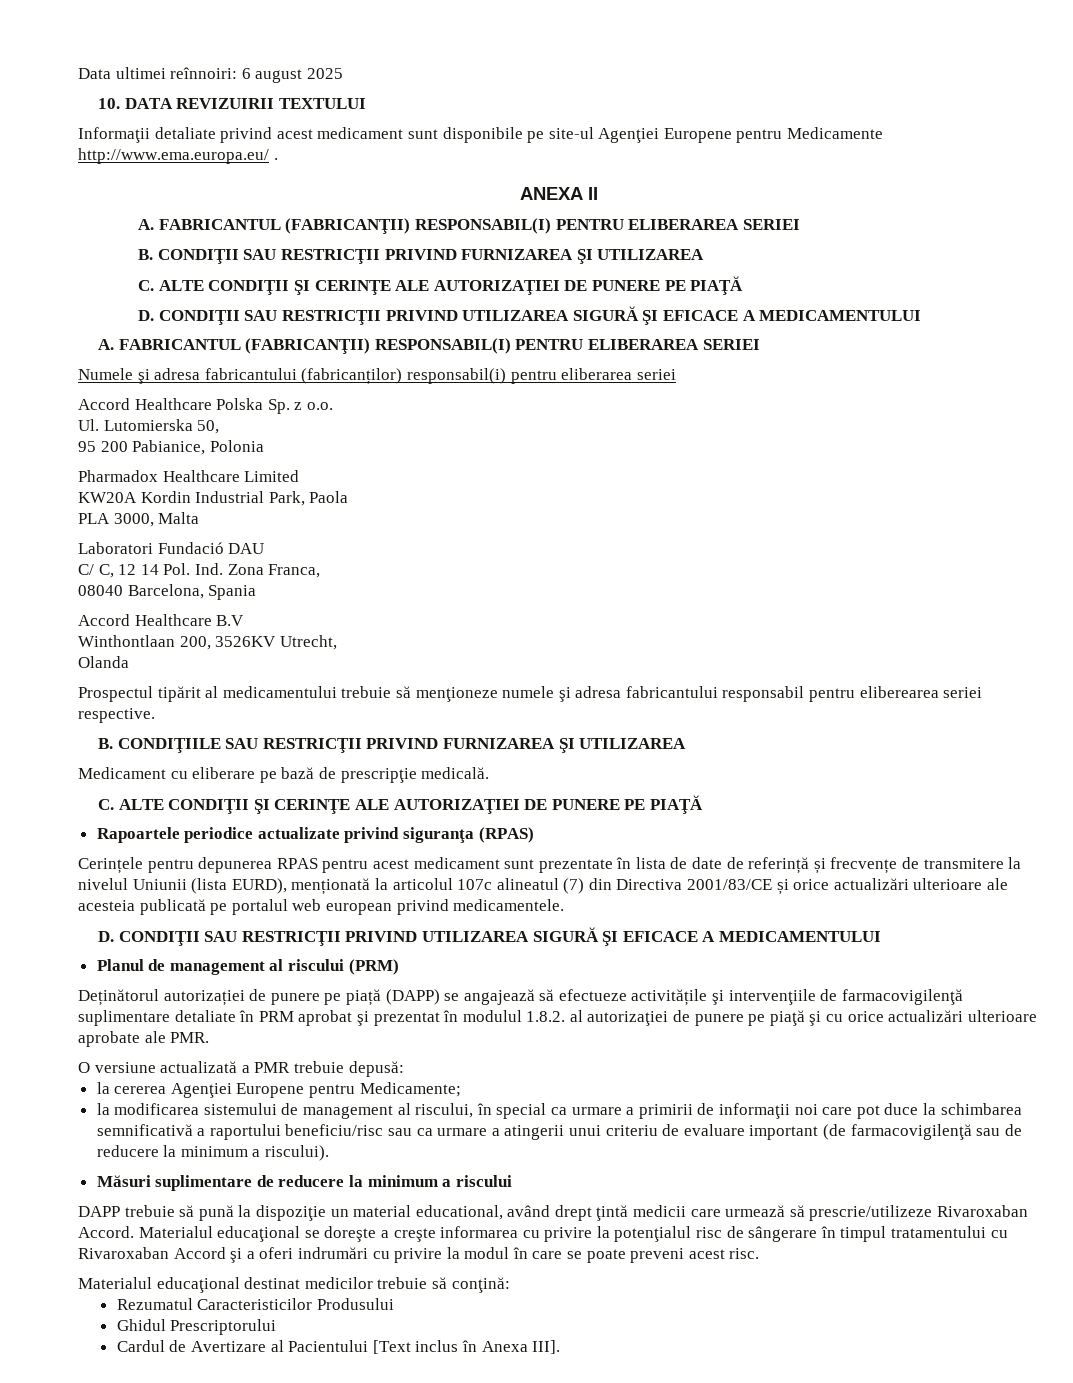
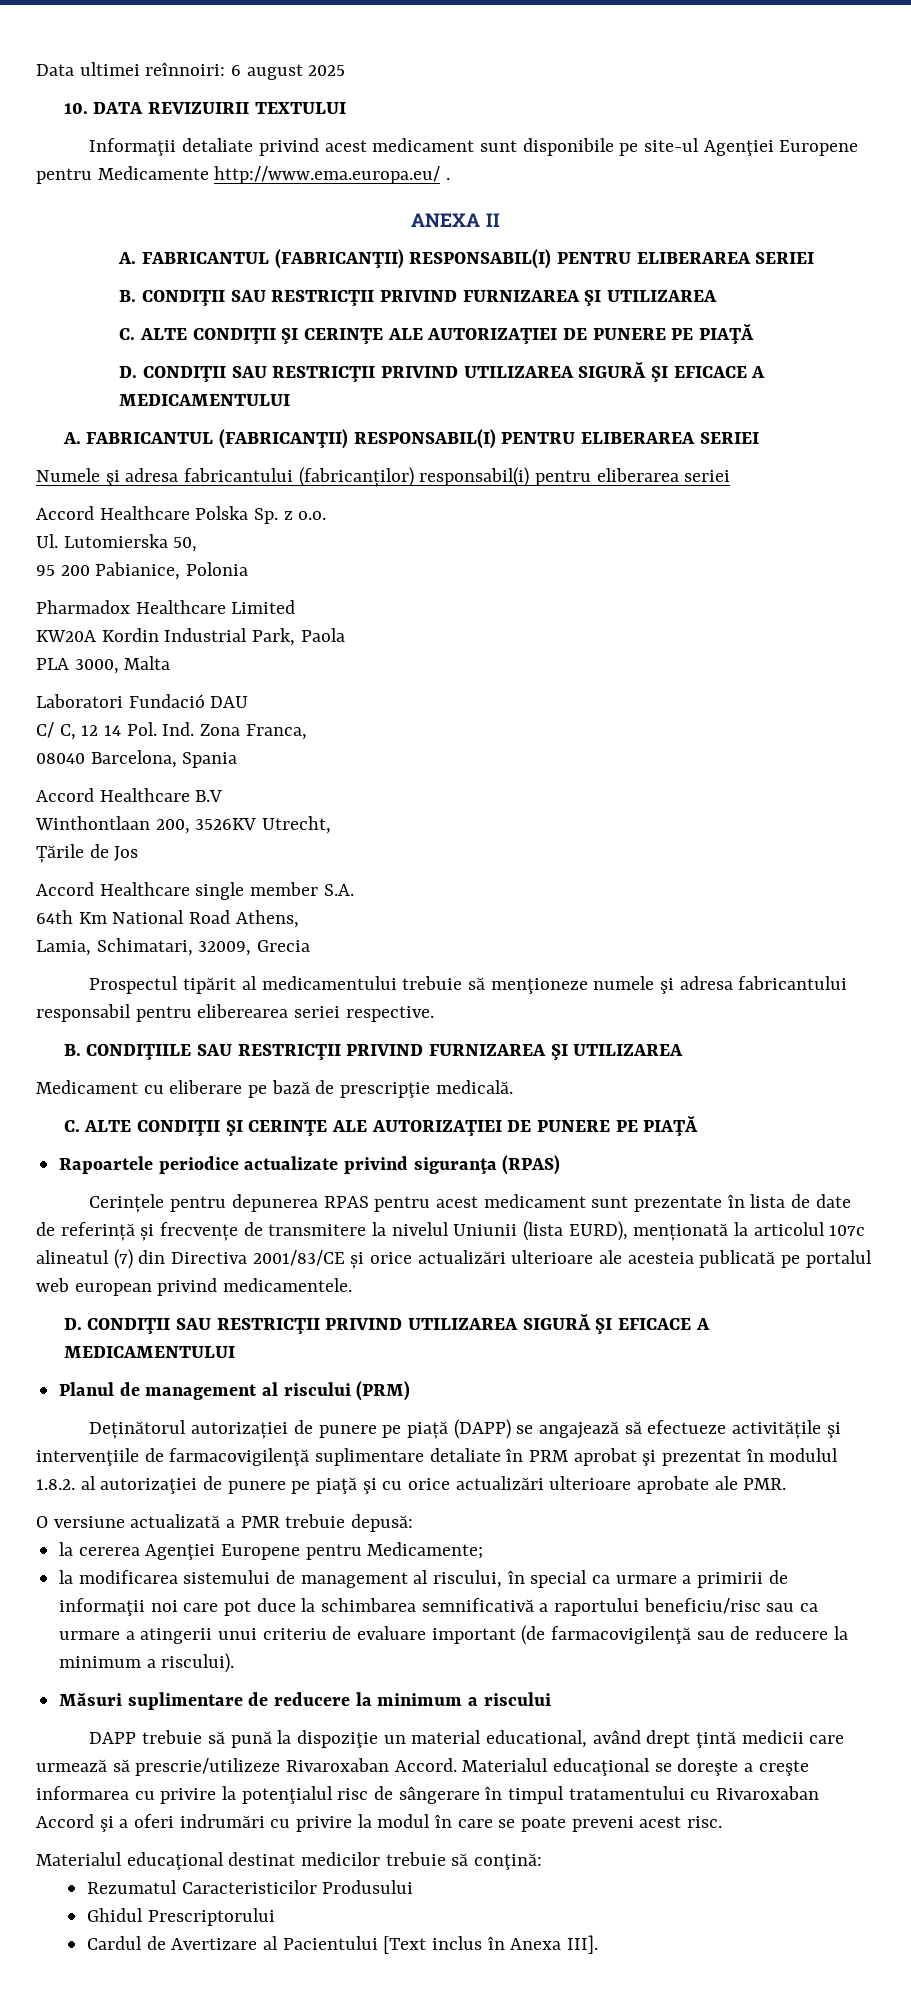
[78,656,129,668] Olanda -> [36,844,139,863] [36,882,354,900] [36,910,299,928] [36,938,311,956] Țările de Jos // Accord Healthcare single member S.A. // 64th Km National Road Athens, // Lamia, Schimatari, 32009, Grecia

